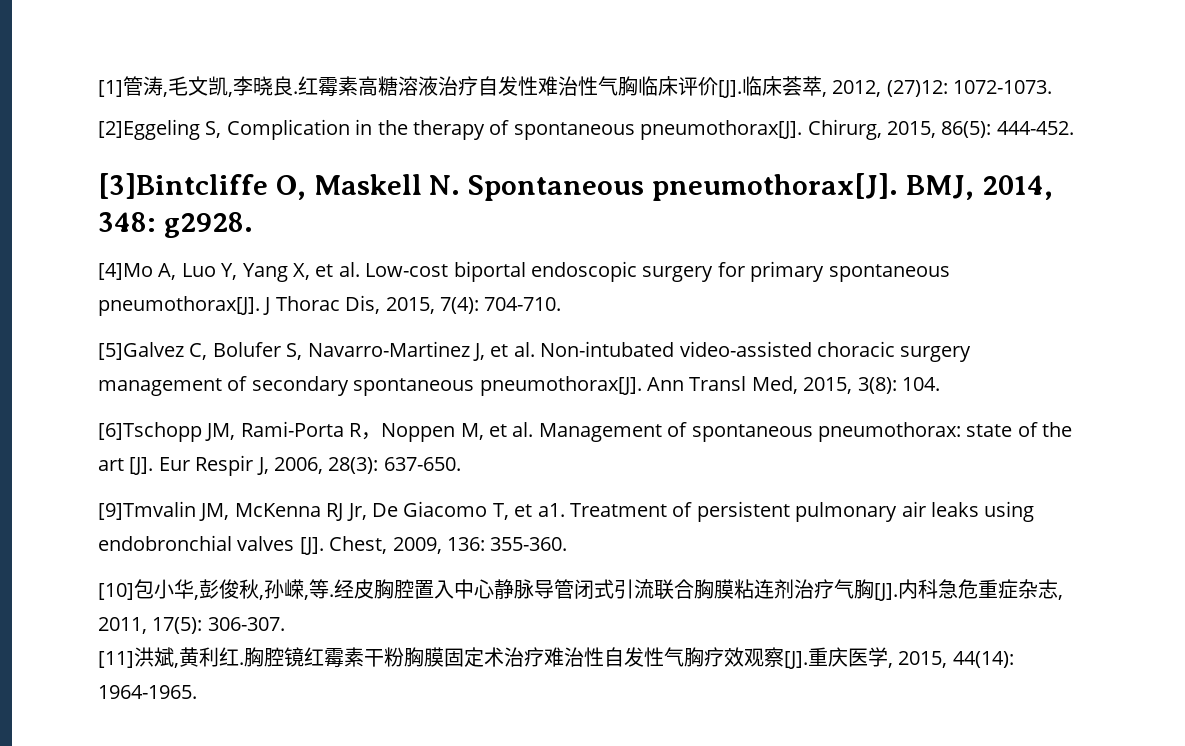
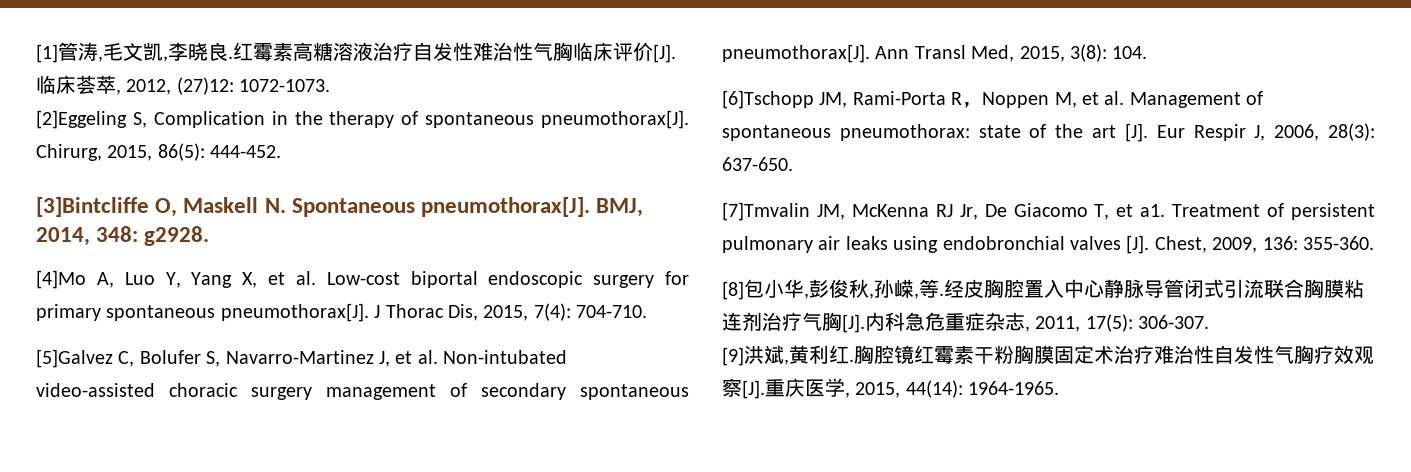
[98,501,196,520] [9]Tmvalin -> [722,202,810,221] [7]Tmvalin
[98,583,134,600] [10] -> [722,281,744,300] [8]
[98,651,134,668] [11] -> [722,347,744,366] [9]

